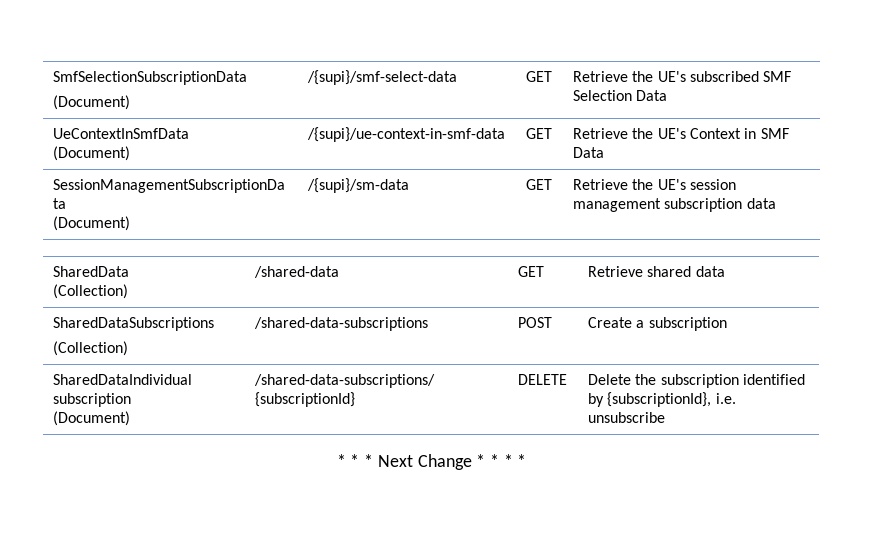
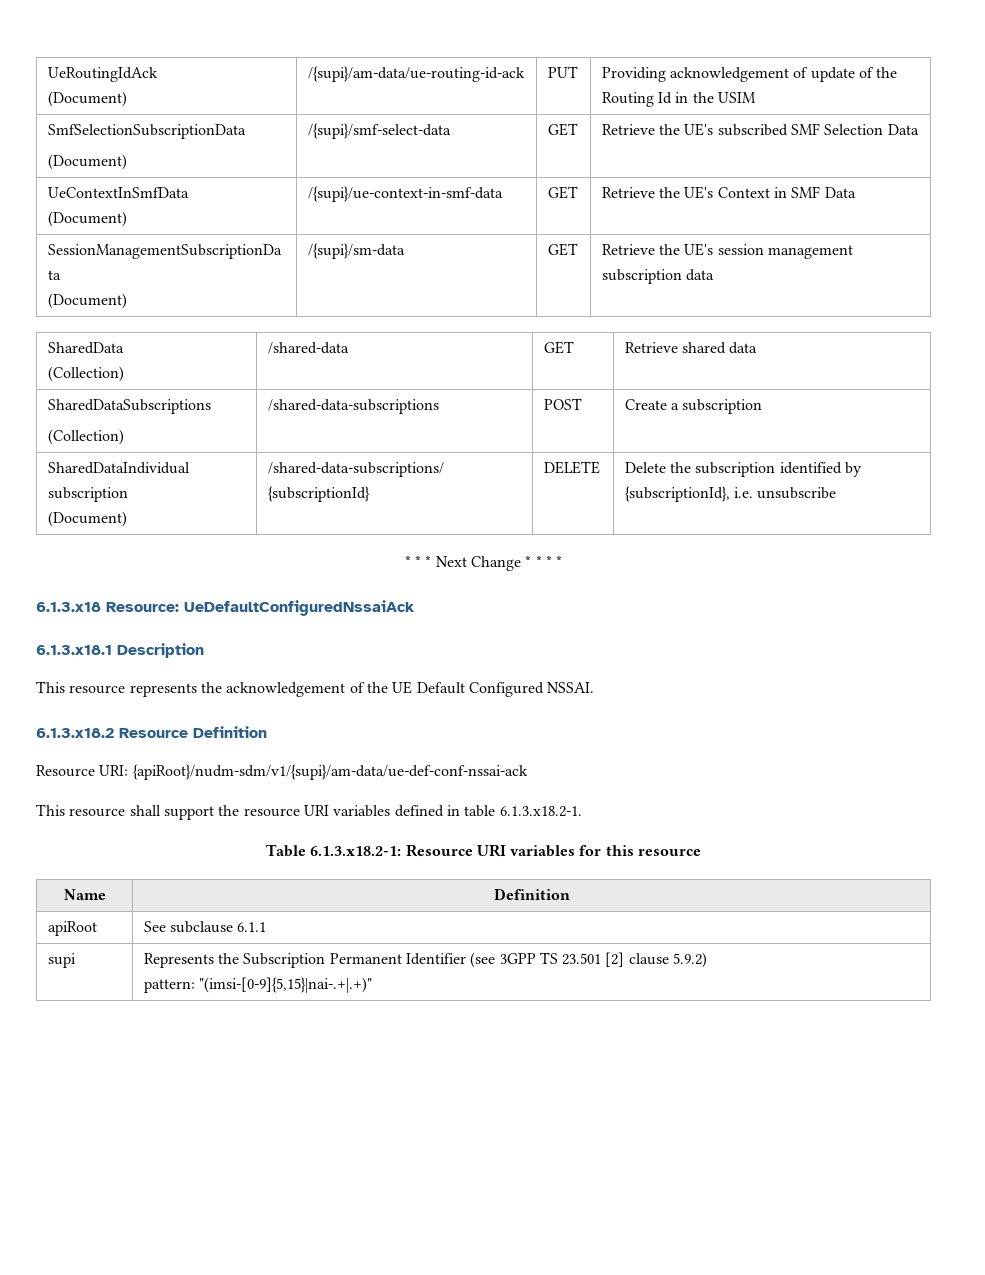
(53, 78) none -> [47,67,158,82] [47,91,127,107] [307,66,525,82] [547,66,578,78] [601,67,898,82] [601,92,756,107] UeRoutingIdAck // (Document) | /{supi}/am-data/ue-routing-id-ack | PUT | Providing acknowledgement of update of the Routing Id in the USIM //
(527, 460) none -> [36,600,415,616] [36,643,204,658] [36,681,595,697] [36,726,267,738] [36,764,528,780] [36,804,582,820] [265,844,702,857] [63,889,106,900] [493,888,570,900] [47,921,97,936] [143,921,267,933] [47,953,76,968] [143,952,708,968] [143,977,372,993] // 6.1.3.x18 Resource: UeDefaultConfiguredNssaiAck // 6.1.3.x18.1 Description // This resource represents the acknowledgement of the UE Default Configured NSSAI. // 6.1.3.x18.2 Resource Definition // Resource URI: {apiRoot}/nudm-sdm/v1/{supi}/am-data/ue-def-conf-nssai-ack // This resource shall support the resource URI variables defined in table 6.1.3.x18.2-1. // Table 6.1.3.x18.2-1: Resource URI variables for this resource // Name | Definition // apiRoot | See subclause 6.1.1 // supi | Represents the Subscription Permanent Identifier (see 3GPP TS 23.501 [2] clause 5.9.2) // pattern: "(imsi-[0-9]{5,15}|nai-.+|.+)"

